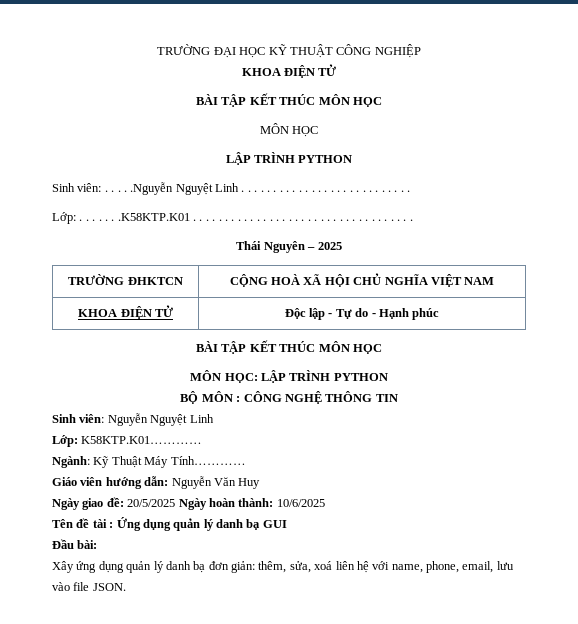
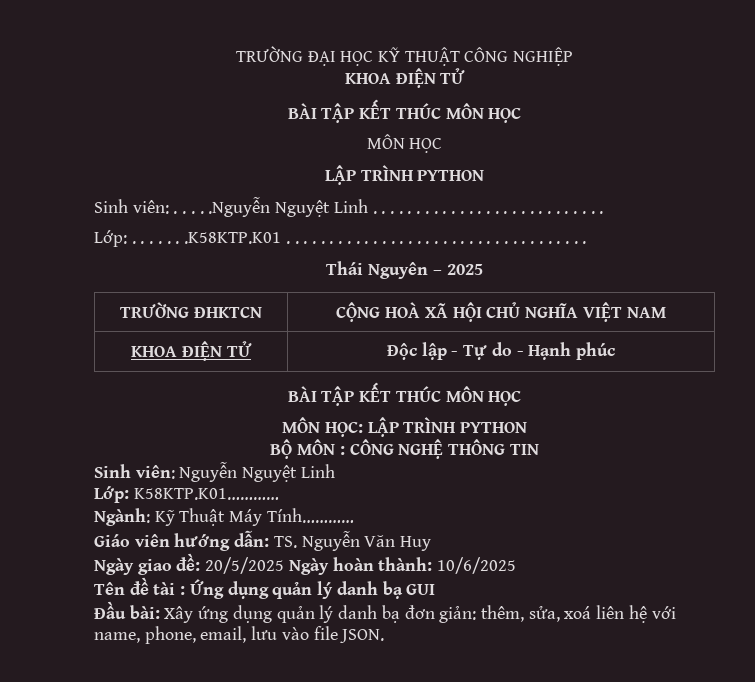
(169, 481) none -> [273,536,297,548] TS.
(98, 544) // -> (160, 612) none

